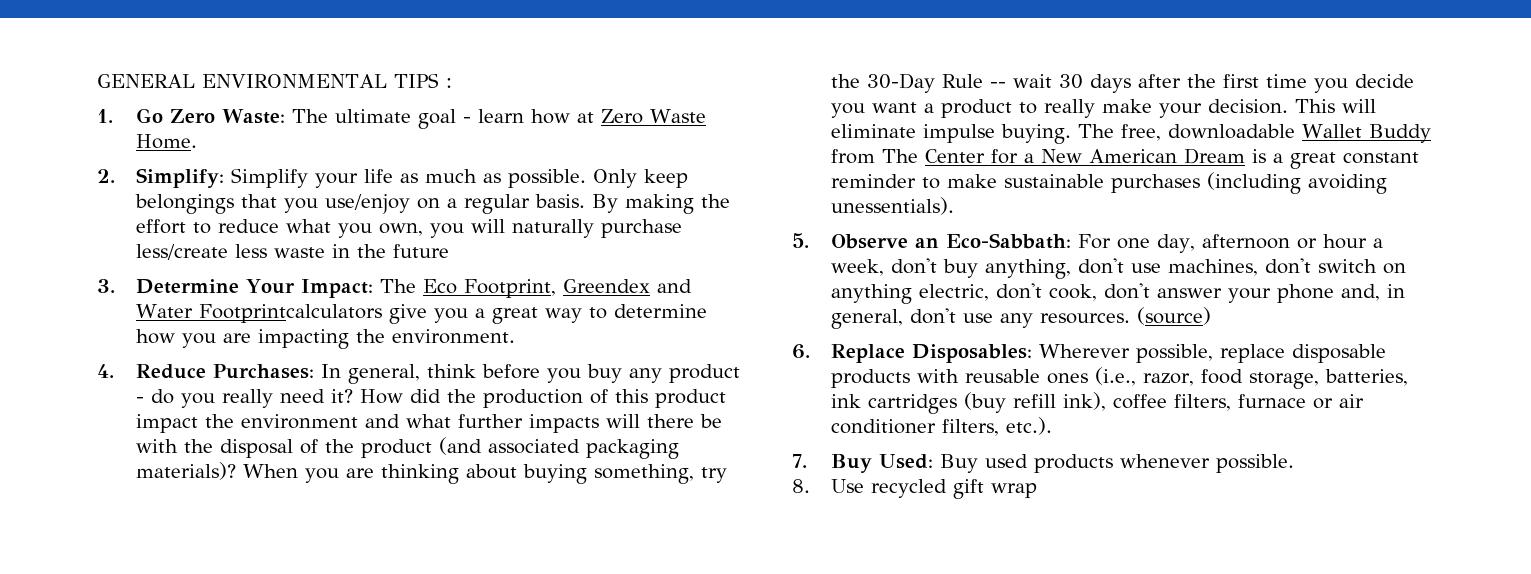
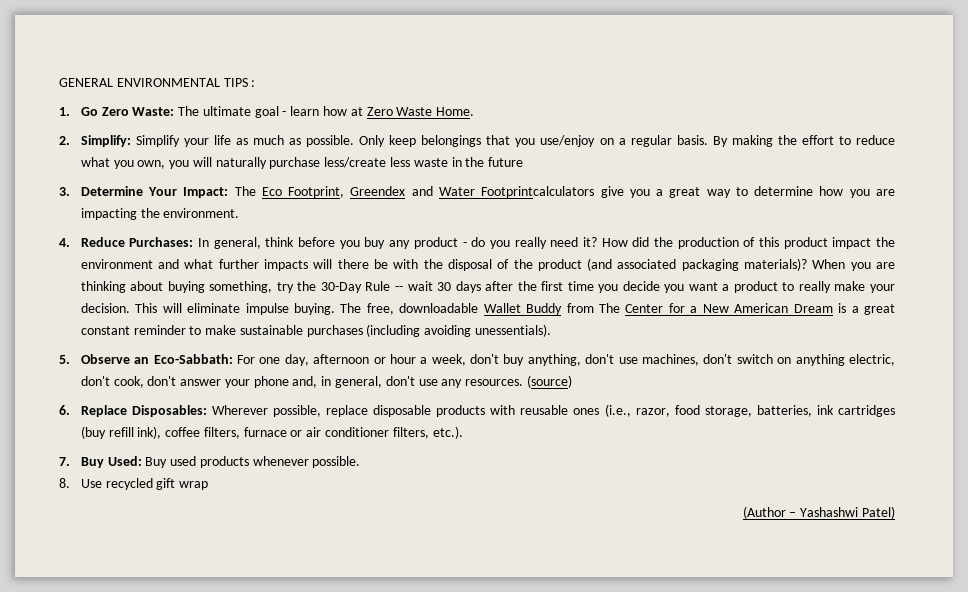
(1037, 490) none -> [742,506,895,519] // (Author – Yashashwi Patel)

